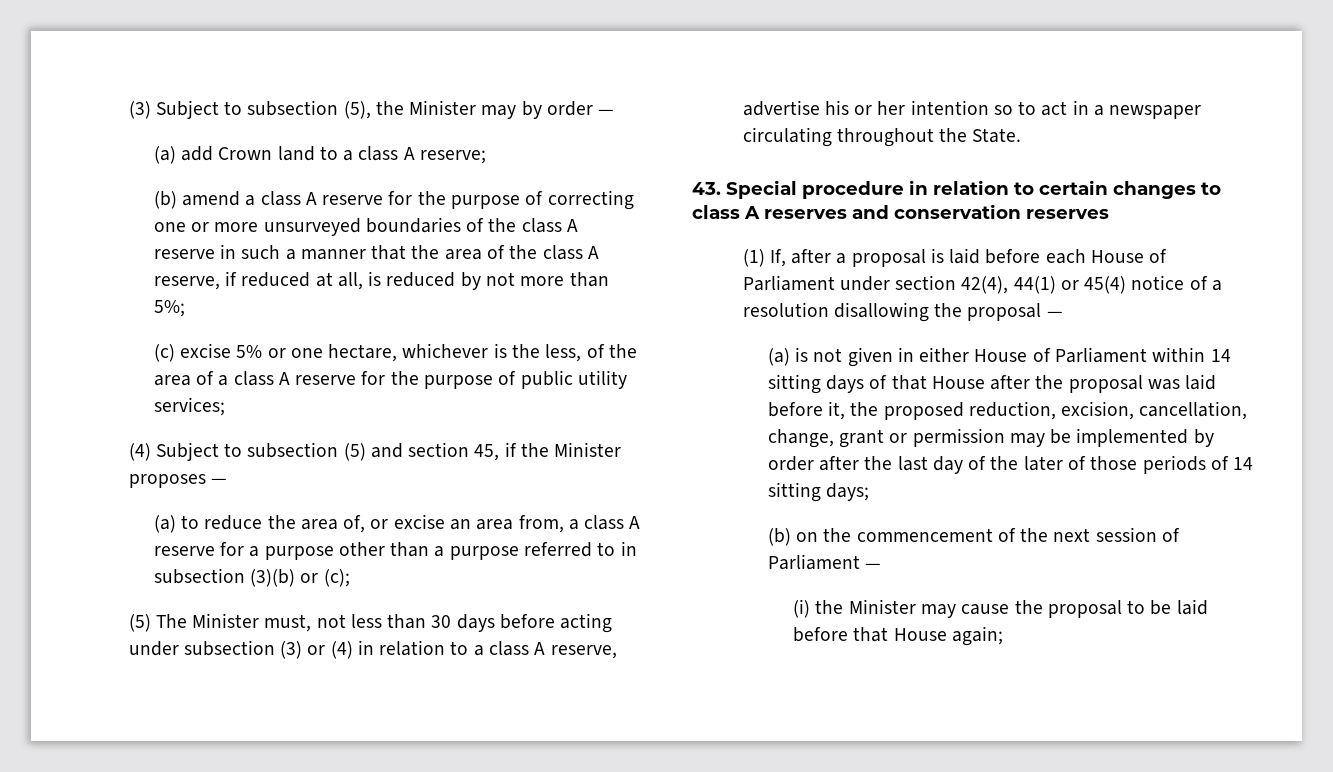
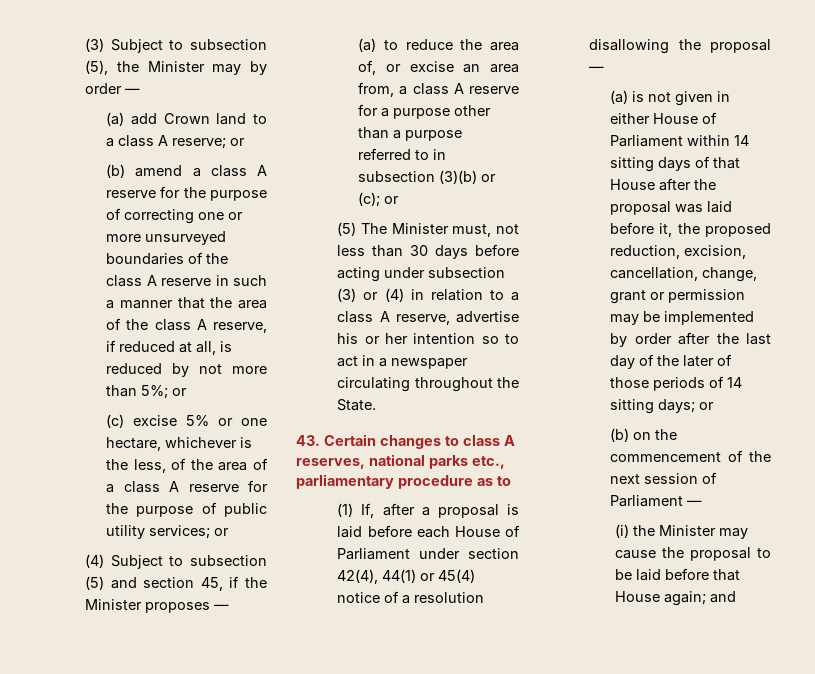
(487, 157) none -> [230,138,246,146] or
(185, 308) none -> [172,388,188,396] or
(225, 406) none -> [214,528,230,536] or
(350, 578) none -> [384,196,400,204] or
[726,180,1221,199] [692,204,1109,219] Special procedure in relation to certain changes to class A reserves and conservation reserves -> [323,434,515,449] [296,454,505,469] [296,474,511,489] Certain changes to class A reserves, national parks etc., parliamentary procedure as to
(870, 492) none -> [699,402,715,410] or
(1003, 636) none -> [709,591,736,603] and

